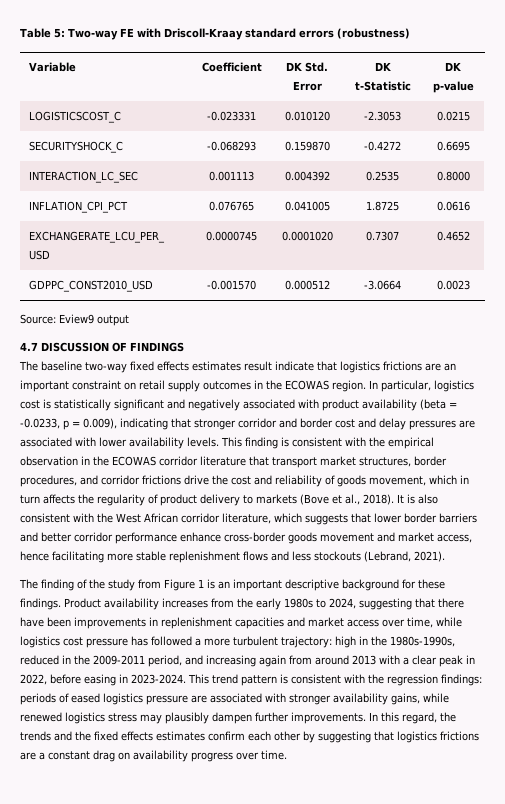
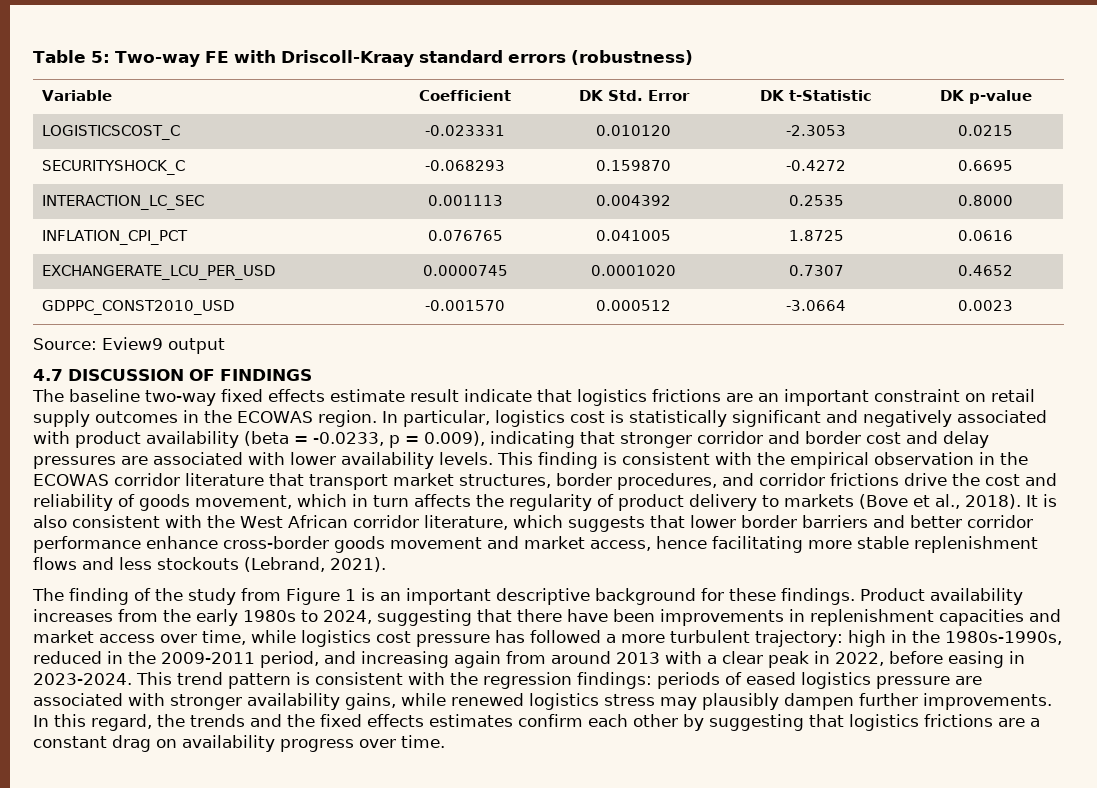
[192,361,241,371] estimates -> [330,389,405,402] estimate

